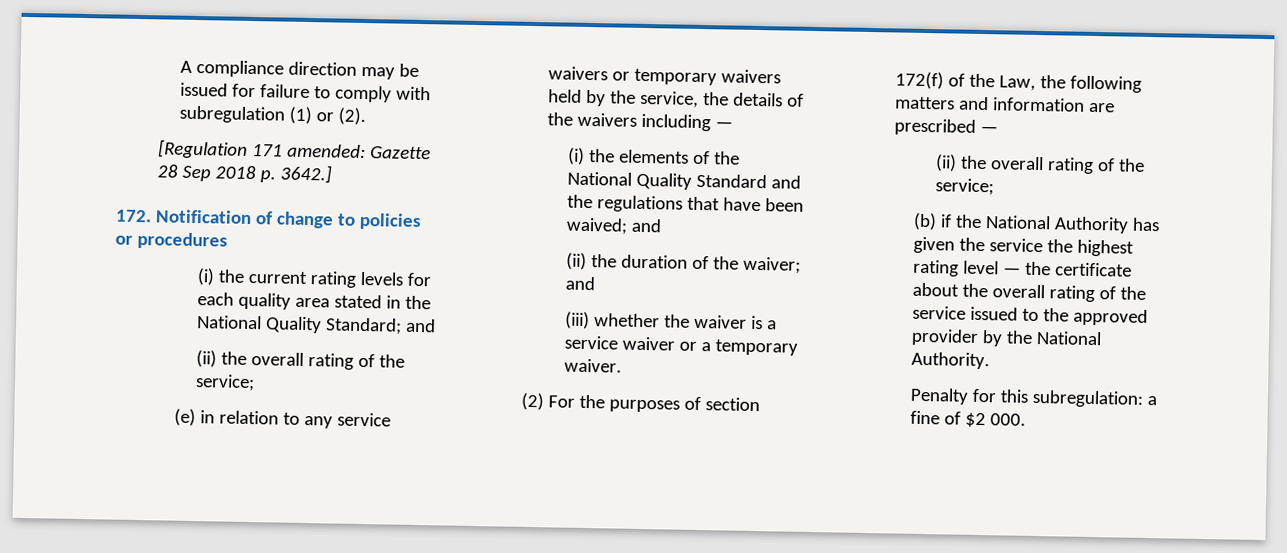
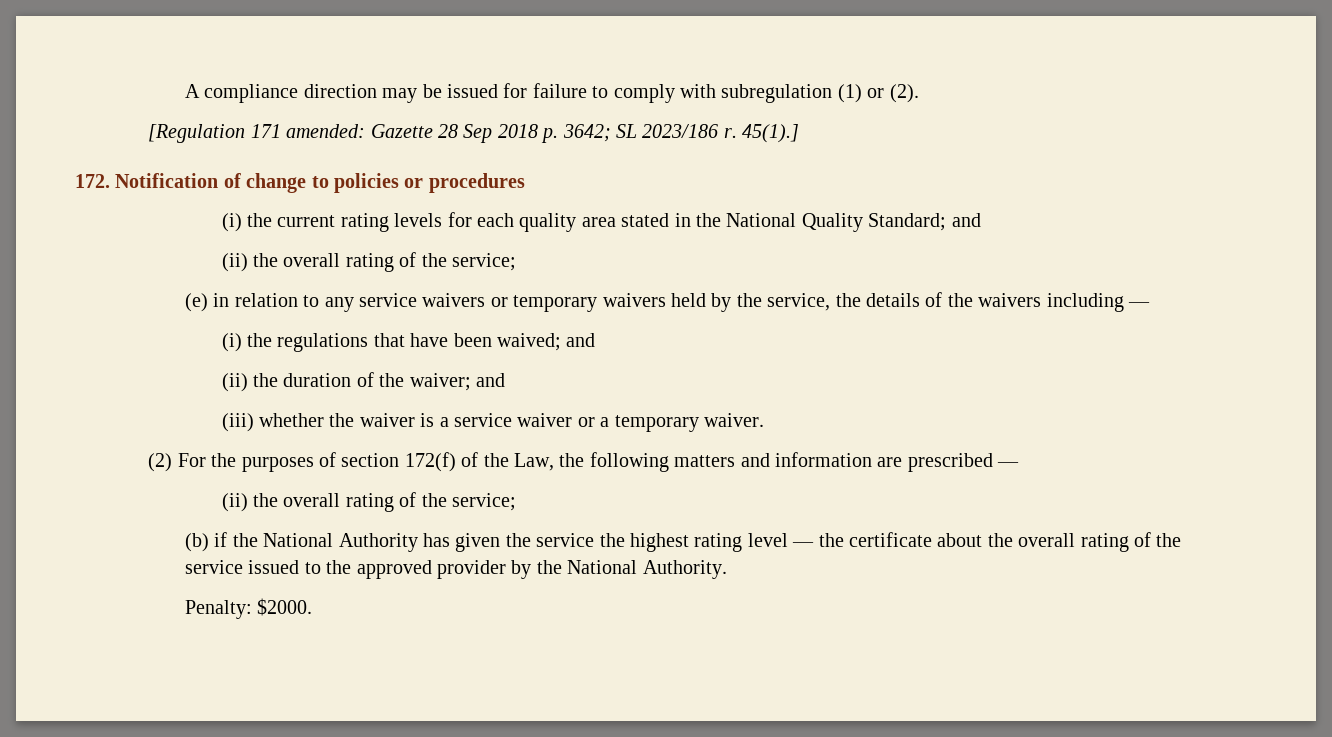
[280,164,333,184] 3642.] -> [562,124,800,143] 3642; SL 2023/186 r. 45(1).]
[618,149,740,165] [566,171,801,190] [566,194,593,209] elements of the National Quality Standard and the -> (273, 340) none
[909,387,1157,408] [909,410,1026,428] Penalty for this subregulation: a fine of $2 000. -> [184,598,313,619] Penalty: $2000.

